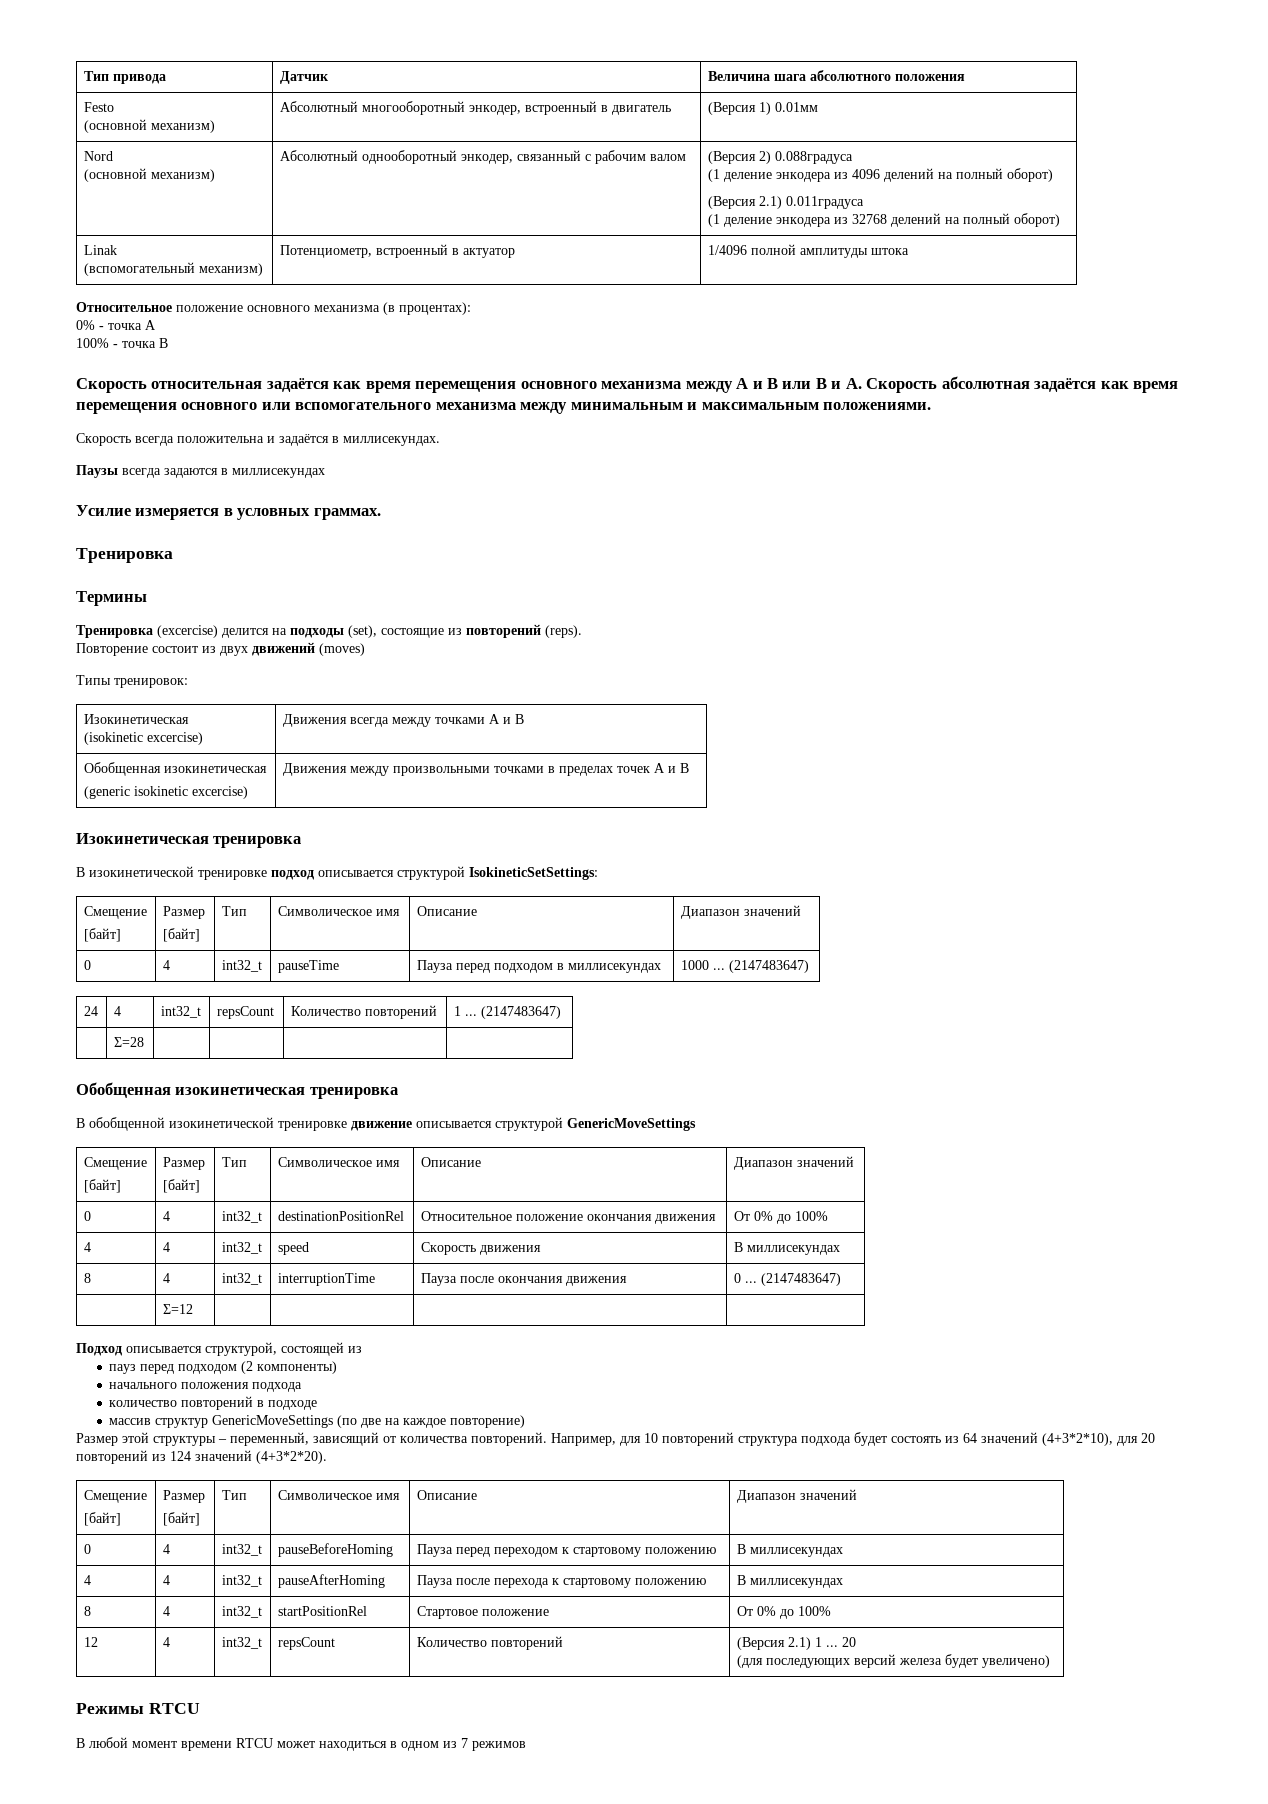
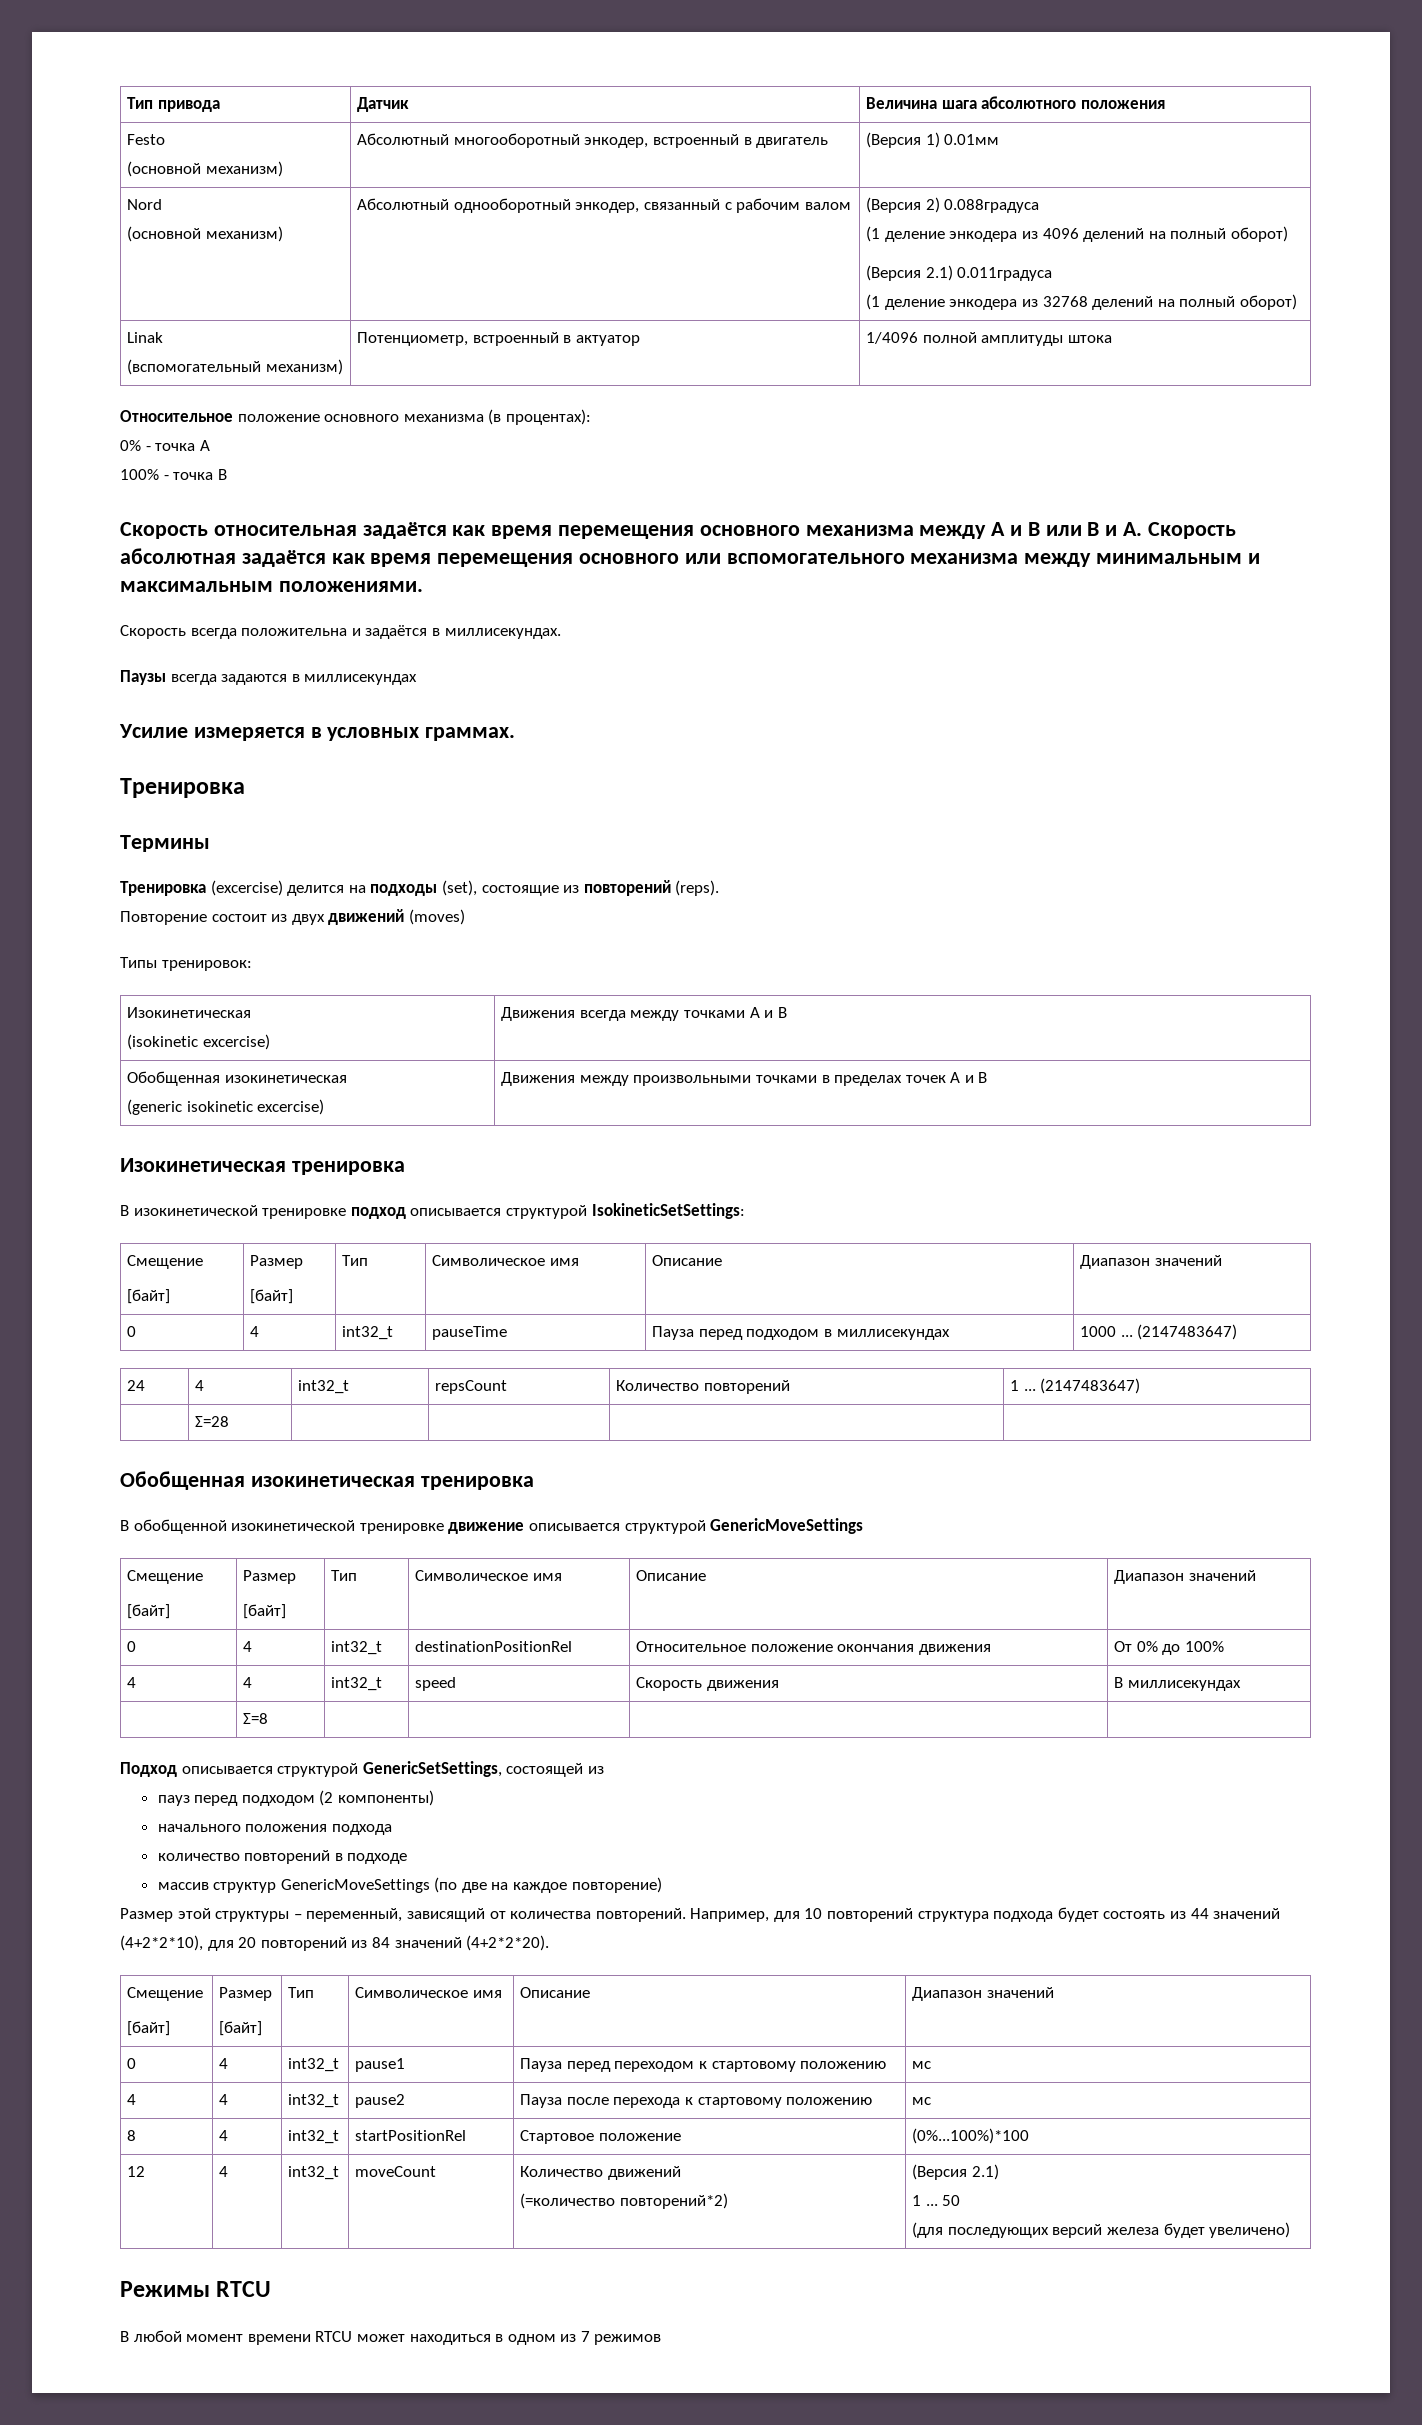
[83,1273,91,1283] [162,1273,170,1283] [221,1273,262,1285] [277,1273,375,1286] [420,1273,627,1286] [733,1273,841,1286] [162,1304,193,1314] 8 | 4 | int32_t | interruptionTime | Пауза после окончания движения | 0 ... (2147483647) // | Σ=12 -> [243,1713,269,1724] | Σ=8
[205,1342,277,1356] структурой, -> [277,1761,502,1777] структурой GenericSetSettings,
[963,1432,1113,1446] 64 значений (4+3*2*10), -> [1190,1908,1281,1919] [120,1935,203,1951] 44 значений (4+2*2*10),
[170,1450,327,1464] 124 значений (4+3*2*20). -> [371,1935,550,1951] 84 значений (4+2*2*20).
[277,1543,393,1557] pauseBeforeHoming -> [355,2058,406,2072] pause1
[736,1544,843,1557] [83,1575,91,1585] [162,1575,170,1585] [221,1575,262,1587] [277,1574,385,1588] В миллисекундах // 4 | 4 | int32_t | pauseAfterHoming -> [912,2061,932,2069] [127,2094,137,2105] [219,2094,229,2105] [288,2094,340,2108] [355,2094,406,2108] мс // 4 | 4 | int32_t | pause2
[736,1575,843,1588] В миллисекундах -> [912,2097,932,2105] мс
[736,1606,831,1619] От 0% до 100% -> [912,2128,1030,2144] (0%...100%)*100
[277,1637,335,1650] [416,1636,563,1650] [736,1637,856,1650] repsCount | Количество повторений | (Версия 2.1) 1 ... 20 -> [355,2166,437,2177] [520,2166,681,2180] [520,2193,728,2209] [912,2164,999,2180] [912,2195,961,2206] moveCount | Количество движений // (=количество повторений*2) | (Версия 2.1) // 1 ... 50

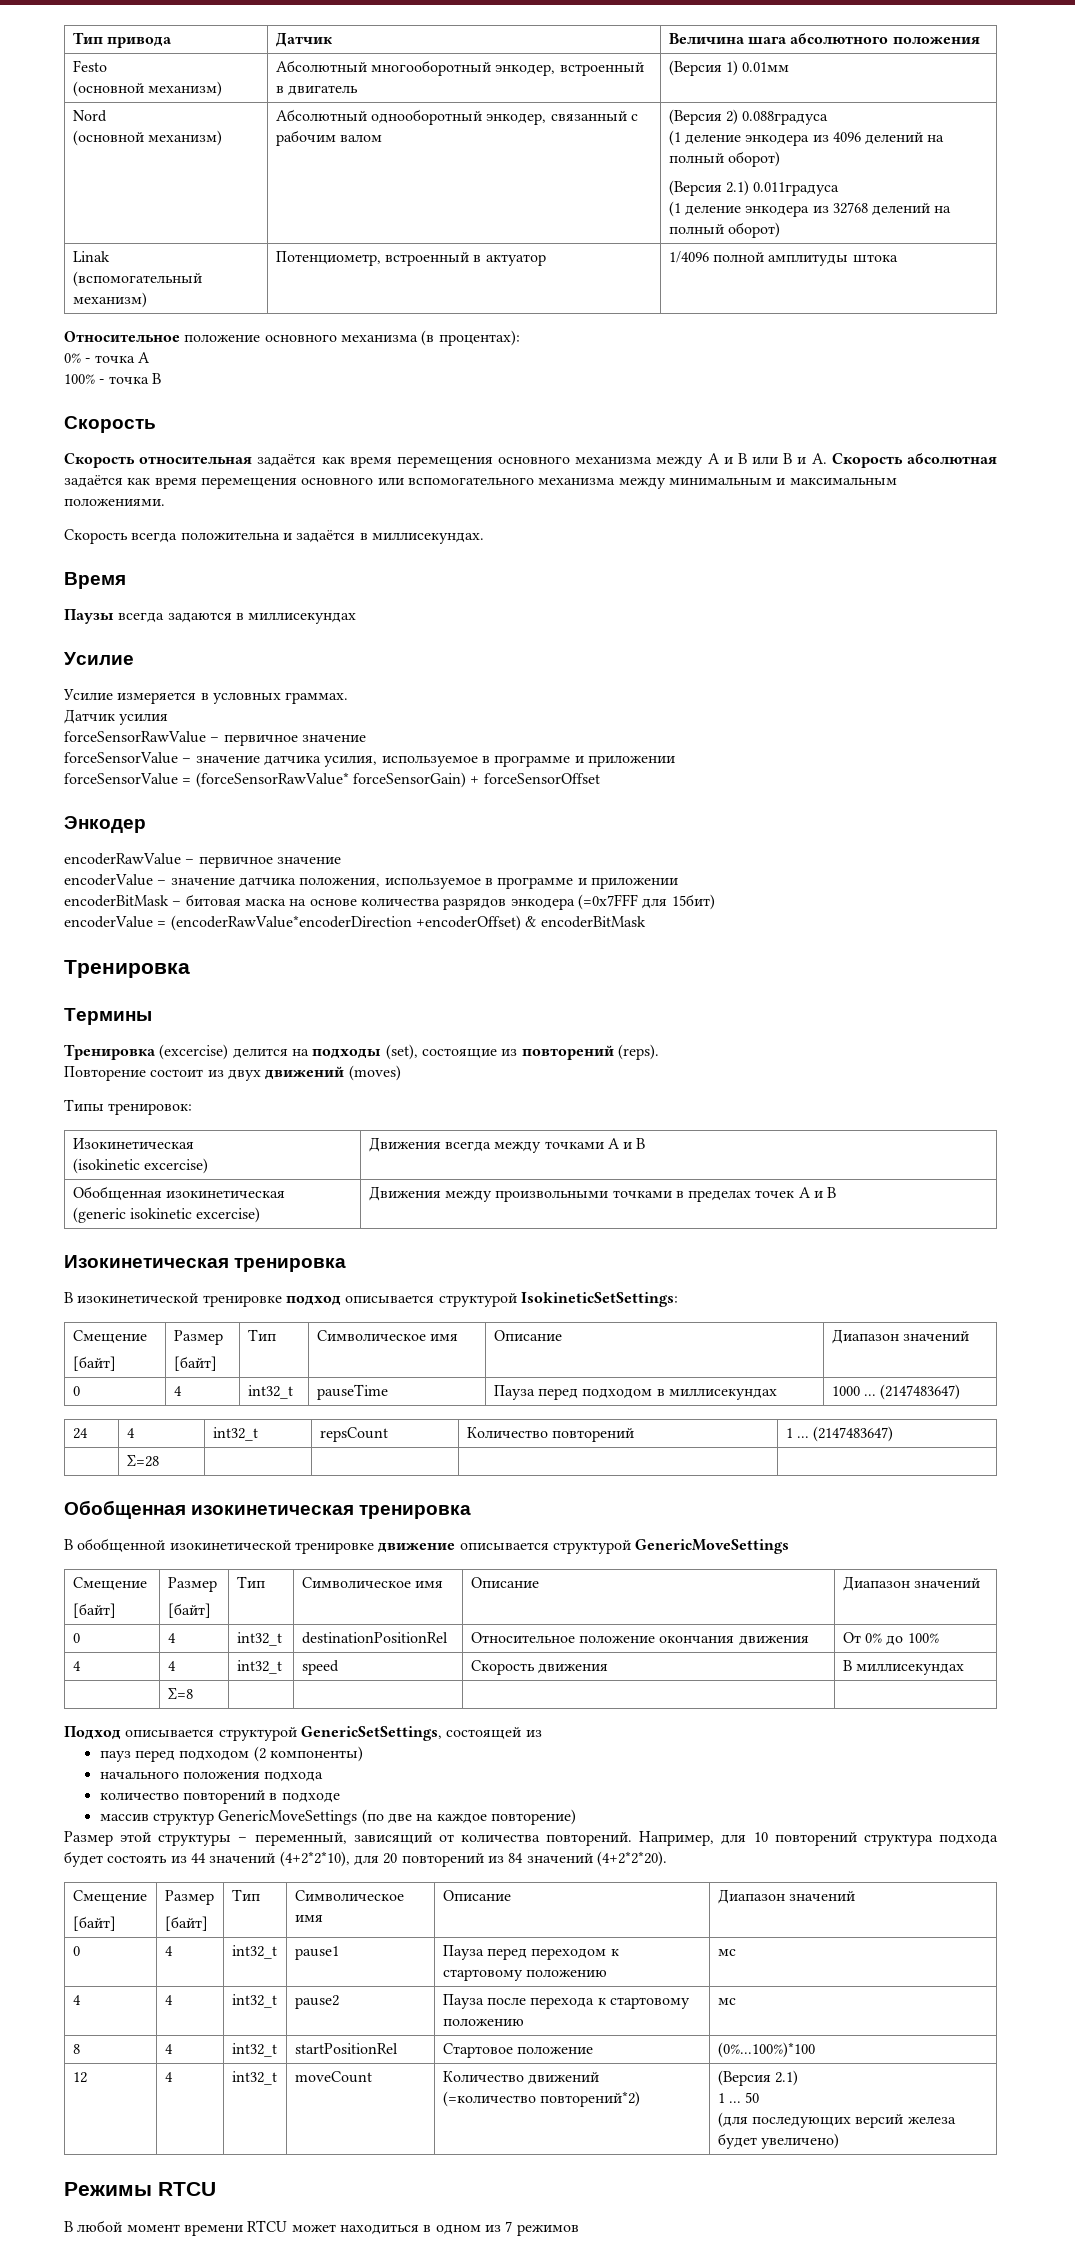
(208, 530) none -> [64,453,135,468] // Скорость
(561, 633) none -> [64,572,126,589] // Время
(188, 731) none -> [63,689,113,700] // Усилие
(516, 734) none -> [64,709,169,725] [64,731,366,746] [64,752,675,767] [64,772,600,788] [64,816,146,833] [64,853,341,868] [64,874,678,889] [64,894,715,910] [64,915,646,931] // Датчик усилия // forceSensorRawValue – первичное значение // forceSensorValue – значение датчика усилия, используемое в программе и приложении // forceSensorValue = (forceSensorRawValue* forceSensorGain) + forceSensorOffset // Энкодер // encoderRawValue – первичное значение // encoderValue – значение датчика положения, используемое в программе и приложении // encoderBitMask – битовая маска на основе количества разрядов энкодера (=0x7FFF для 15бит) // encoderValue = (encoderRawValue*encoderDirection +encoderOffset) & encoderBitMask

